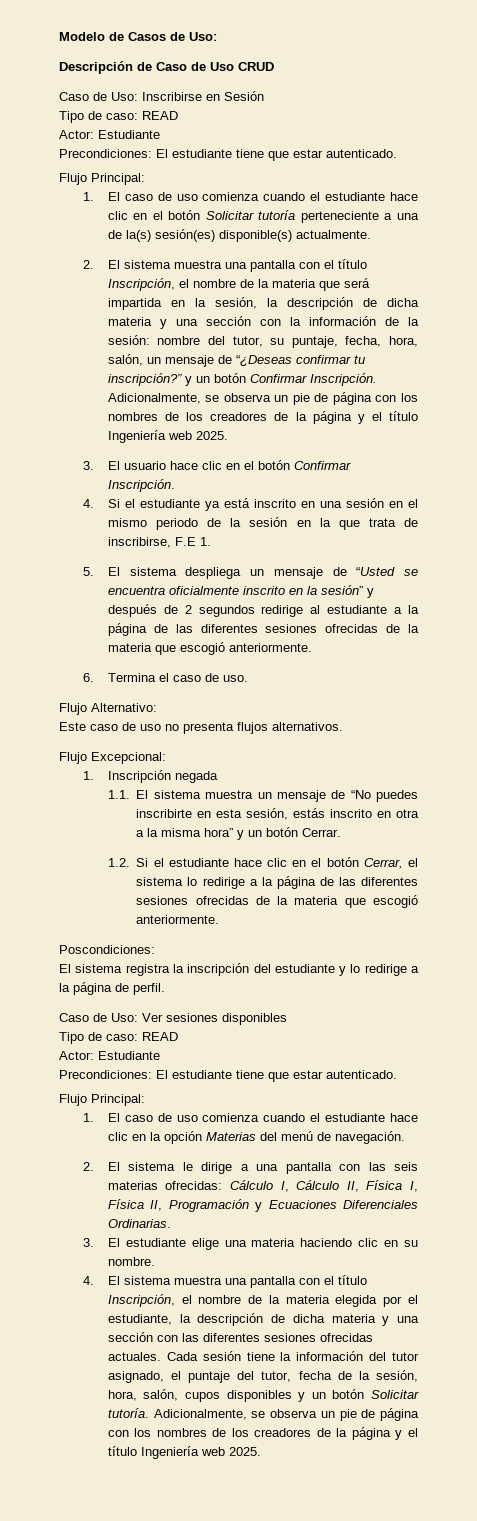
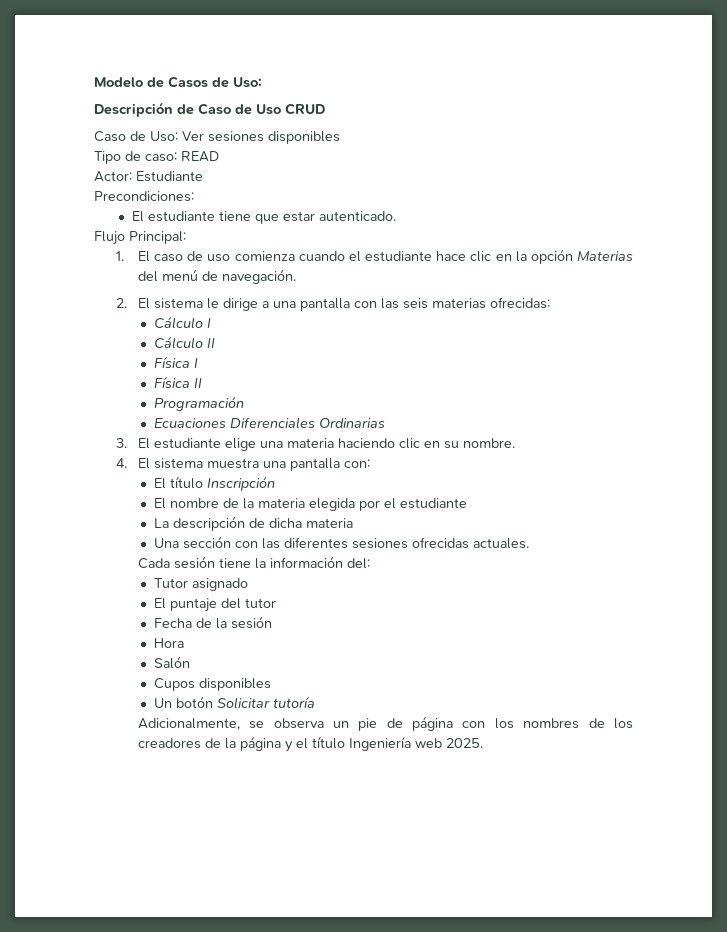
[59,91,264,101] [59,111,178,123] [59,130,160,139] [59,149,397,161] [59,173,145,185] [83,192,418,201] [107,210,419,223] [107,229,371,242] [83,259,367,272] [107,278,370,291] [107,297,419,310] [107,316,419,329] [107,335,418,348] [107,354,365,367] [107,373,377,386] [107,392,418,405] [107,411,418,424] [107,430,228,443] [83,460,351,470] [107,479,175,492] [83,498,418,511] [107,517,418,530] [107,537,211,548] [83,567,418,579] [107,585,374,598] [107,604,419,617] [107,623,419,636] [107,642,312,655] [83,673,248,682] [59,703,157,715] [59,722,343,734] [59,752,166,764] [83,770,218,783] [107,790,419,802] [136,808,420,820] [136,827,342,840] [107,857,419,869] [136,876,419,889] [136,895,418,908] [136,915,220,924] [59,945,155,954] [59,963,420,976] [59,982,165,995] // Caso de Uso: Inscribirse en Sesión // Tipo de caso: READ // Actor: Estudiante // Precondiciones: El estudiante tiene que estar autenticado. // Flujo Principal: // 1. El caso de uso comienza cuando el estudiante hace clic en el botón Solicitar tutoría perteneciente a una de la(s) sesión(es) disponible(s) actualmente. // 2. El sistema muestra una pantalla con el título Inscripción, el nombre de la materia que será impartida en la sesión, la descripción de dicha materia y una sección con la información de la sesión: nombre del tutor, su puntaje, fecha, hora, salón, un mensaje de “¿Deseas confirmar tu inscripción?” y un botón Confirmar Inscripción. Adicionalmente, se observa un pie de página con los nombres de los creadores de la página y el título Ingeniería web 2025. // 3. El usuario hace clic en el botón Confirmar Inscripción. // 4. Si el estudiante ya está inscrito en una sesión en el mismo periodo de la sesión en la que trata de inscribirse, F.E 1. // 5. El sistema despliega un mensaje de “Usted se encuentra oficialmente inscrito en la sesión” y después de 2 segundos redirige al estudiante a la página de las diferentes sesiones ofrecidas de la materia que escogió anteriormente. // 6. Termina el caso de uso. // Flujo Alternativo: // Este caso de uso no presenta flujos alternativos. // Flujo Excepcional: // 1. Inscripción negada // 1.1. El sistema muestra un mensaje de “No puedes inscribirte en esta sesión, estás inscrito en otra a la misma hora” y un botón Cerrar. // 1.2. Si el estudiante hace clic en el botón Cerrar, el sistema lo redirige a la página de las diferentes sesiones ofrecidas de la materia que escogió anteriormente. // Poscondiciones: // El sistema registra la inscripción del estudiante y lo redirige a la página de perfil. -> (325, 109) none
(152, 1074) none -> (194, 196) //
[230,1180,418,1192] [107,1199,163,1211] Cálculo I, Cálculo II, Física I, Física II, -> [153,316,211,329] [153,336,215,349] [153,356,198,368] [153,376,202,388] // Cálculo I // Cálculo II // Física I // Física II //
[255,1202,263,1212] y -> (244, 403) //
[107,1219,171,1228] Ordinarias. -> [318,418,385,428] Ordinarias
[298,1275,367,1285] [107,1294,192,1307] con el título Inscripción, el -> [343,459,370,468] [153,476,275,491] [153,498,166,509] con: // El título Inscripción // El
[107,1313,419,1326] estudiante, la descripción de dicha materia y una -> [399,498,467,509] [153,516,353,531] [153,538,179,548] estudiante // La descripción de dicha materia // Una
(161, 1356) none -> (529, 543) //
[369,1352,419,1361] [107,1370,418,1383] [107,1389,419,1402] [107,1408,149,1418] del tutor asignado, el puntaje del tutor, fecha de la sesión, hora, salón, cupos disponibles y un botón Solicitar tutoría. -> [346,558,370,569] [153,578,248,591] [153,598,276,612] [153,616,272,629] [153,638,184,648] [153,656,190,669] [153,678,271,691] [153,696,315,709] del: // Tutor asignado // El puntaje del tutor // Fecha de la sesión // Hora // Salón // Cupos disponibles // Un botón Solicitar tutoría //

